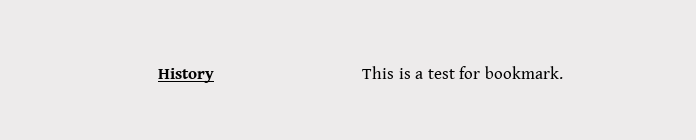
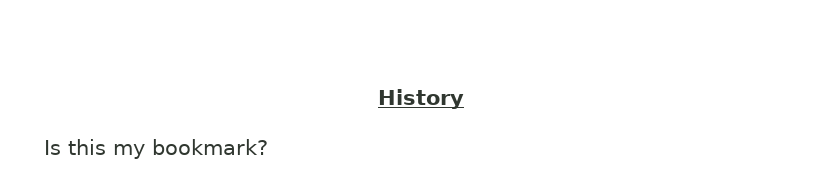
[362,66,563,79] This is a test for bookmark. -> [44,139,268,159] Is this my bookmark?

